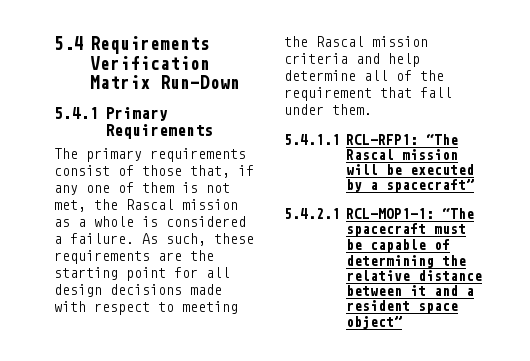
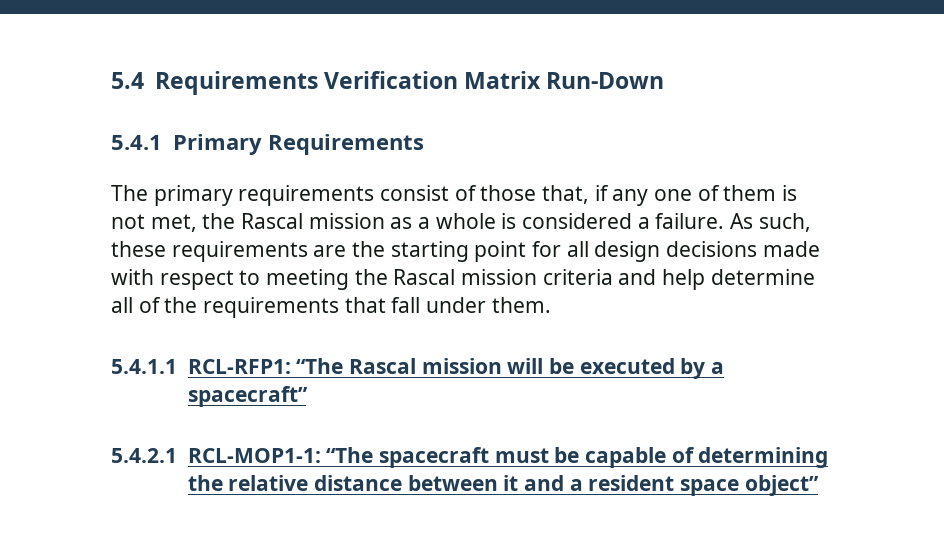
[284,87,372,101] requirement -> [203,297,340,318] requirements

